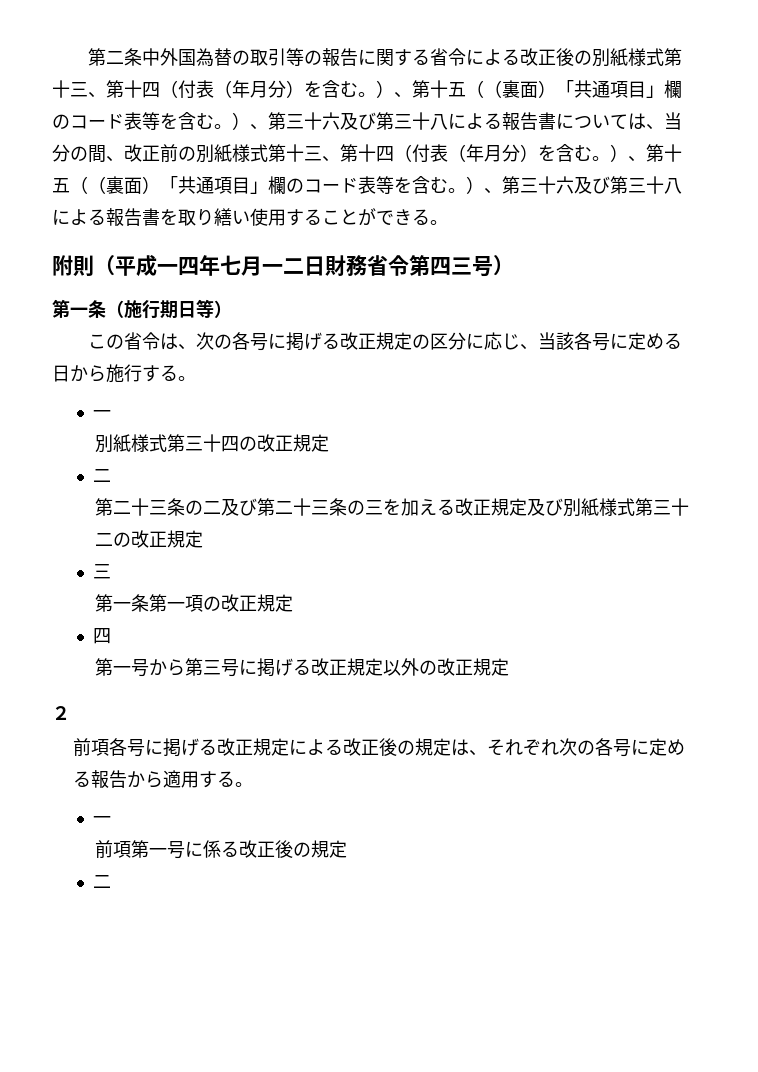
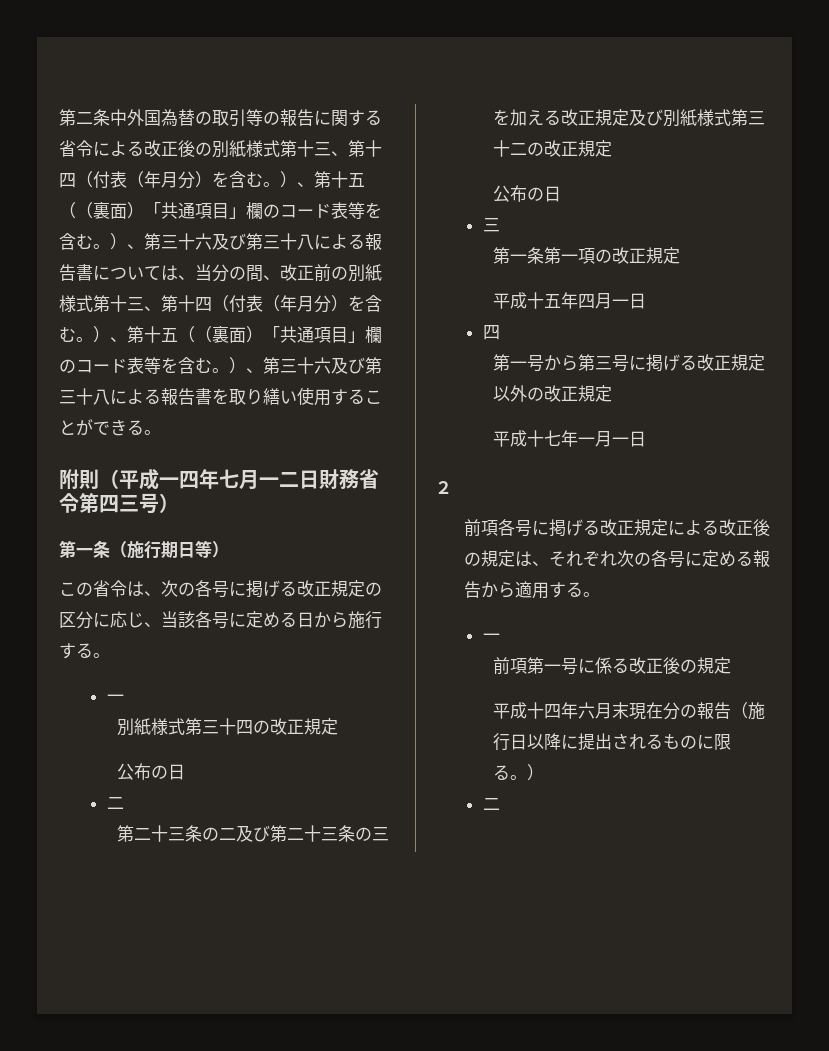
(329, 443) none -> [116,763,185,780] // 公布の日
(203, 539) none -> [492,185,561,202] // 公布の日
(293, 603) none -> [492,292,646,309] // 平成十五年四月一日
(509, 667) none -> [492,430,646,447] // 平成十七年一月一日
(347, 849) none -> [492,702,765,720] [492,733,731,751] [492,764,544,781] // 平成十四年六月末現在分の報告（施行日以降に提出されるものに限る。）

